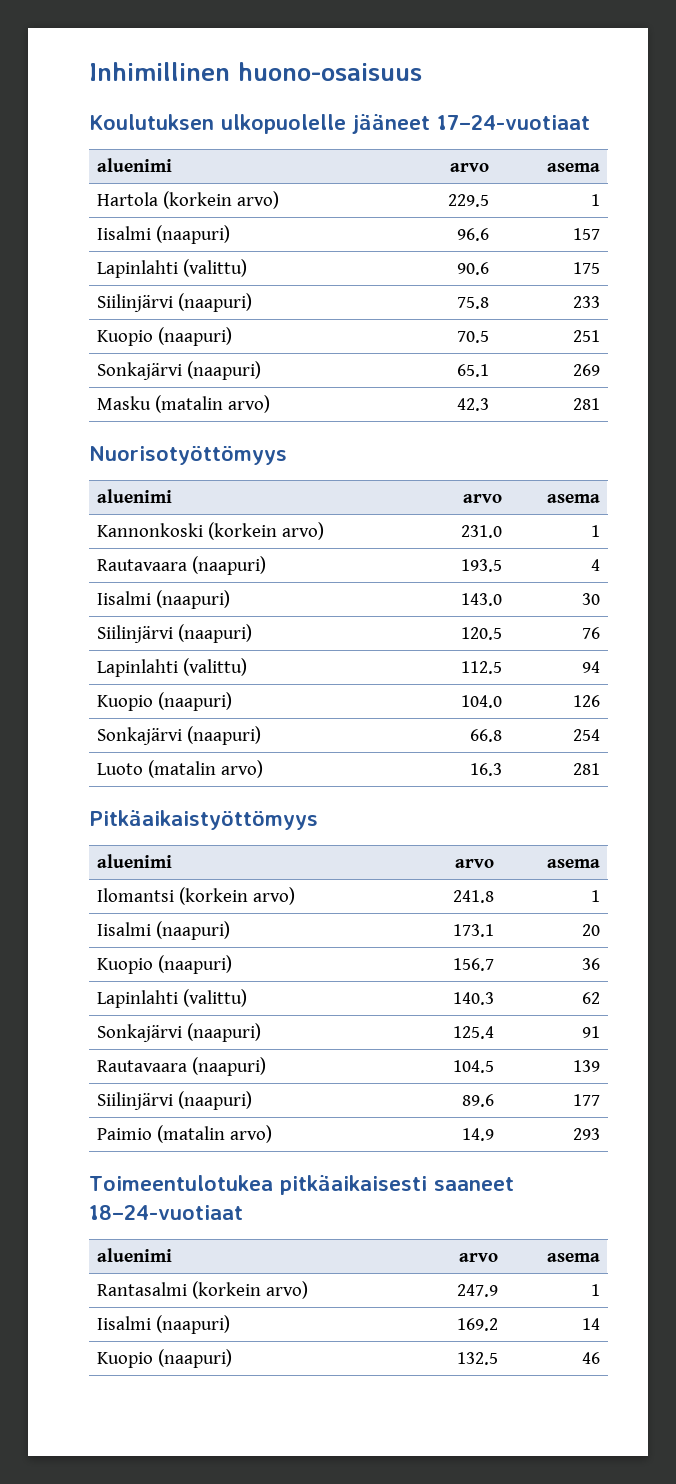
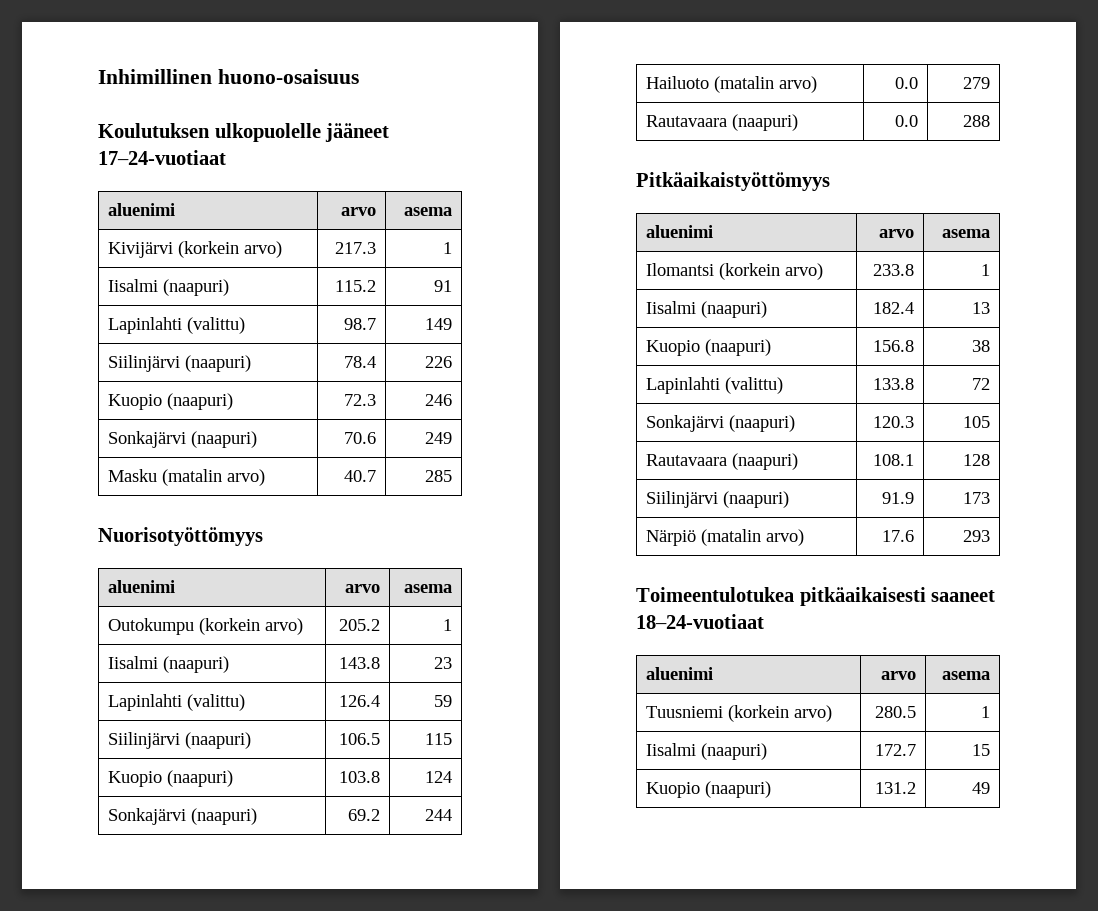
[97,191,280,209] [447,194,489,207] [590,194,600,206] [97,225,231,244] [456,228,489,241] [572,228,600,240] [97,259,248,278] [456,262,489,275] [572,262,600,274] [97,293,253,312] [456,297,489,309] [572,296,600,308] [97,327,233,346] [456,331,489,343] [572,330,600,342] [97,361,262,380] [456,364,489,377] [572,364,600,376] Hartola (korkein arvo) | 229.5 | 1 // Iisalmi (naapuri) | 96.6 | 157 // Lapinlahti (valittu) | 90.6 | 175 // Siilinjärvi (naapuri) | 75.8 | 233 // Kuopio (naapuri) | 70.5 | 251 // Sonkajärvi (naapuri) | 65.1 | 269 -> [107,241,282,258] [335,242,377,254] [443,242,453,254] [107,279,229,296] [335,280,377,292] [434,280,453,292] [107,317,245,334] [344,318,377,330] [425,318,453,330] [107,355,251,372] [344,356,377,368] [425,356,453,368] [107,393,233,410] [344,394,377,406] [425,394,453,406] [107,431,257,448] [344,432,377,444] [425,432,453,444] Kivijärvi (korkein arvo) | 217.3 | 1 // Iisalmi (naapuri) | 115.2 | 91 // Lapinlahti (valittu) | 98.7 | 149 // Siilinjärvi (naapuri) | 78.4 | 226 // Kuopio (naapuri) | 72.3 | 246 // Sonkajärvi (naapuri) | 70.6 | 249
[456,398,489,411] [572,398,600,410] 42.3 | 281 -> [344,470,377,482] [425,470,453,482] 40.7 | 285
[97,522,325,540] [460,525,502,538] [590,525,600,537] [97,556,267,575] [460,559,502,572] [590,559,600,571] [97,590,231,609] [460,593,502,606] [581,593,600,605] [97,624,253,643] [460,627,502,640] [581,627,600,639] [97,658,248,677] [460,661,502,674] [581,661,600,673] [97,692,233,711] [460,695,502,708] [572,695,600,707] [97,726,262,745] [469,729,502,742] [572,729,600,741] [97,760,264,778] [469,763,502,776] [572,763,600,775] Kannonkoski (korkein arvo) | 231.0 | 1 // Rautavaara (naapuri) | 193.5 | 4 // Iisalmi (naapuri) | 143.0 | 30 // Siilinjärvi (naapuri) | 120.5 | 76 // Lapinlahti (valittu) | 112.5 | 94 // Kuopio (naapuri) | 104.0 | 126 // Sonkajärvi (naapuri) | 66.8 | 254 // Luoto (matalin arvo) | 16.3 | 281 -> [107,618,303,635] [339,619,381,631] [443,619,453,631] [107,656,229,673] [339,657,381,669] [434,657,453,669] [107,694,245,711] [339,695,381,707] [434,695,453,707] [107,732,251,749] [339,733,381,745] [425,733,453,745] [107,770,233,787] [339,771,381,783] [425,771,453,783] [107,808,257,825] [348,809,381,821] [425,809,453,821] [645,76,817,93] [895,77,919,89] [963,77,991,89] [645,114,798,131] [895,115,919,127] [963,115,991,127] Outokumpu (korkein arvo) | 205.2 | 1 // Iisalmi (naapuri) | 143.8 | 23 // Lapinlahti (valittu) | 126.4 | 59 // Siilinjärvi (naapuri) | 106.5 | 115 // Kuopio (naapuri) | 103.8 | 124 // Sonkajärvi (naapuri) | 69.2 | 244 // Hailuoto (matalin arvo) | 0.0 | 279 // Rautavaara (naapuri) | 0.0 | 288
[452,890,494,903] [590,890,600,902] [97,921,231,940] [452,924,494,937] [581,924,600,936] [97,955,233,974] [452,958,494,971] [581,958,600,970] [97,989,248,1008] [452,992,494,1005] [581,992,600,1004] [97,1023,262,1042] [452,1026,494,1039] [581,1026,600,1038] [97,1057,267,1076] [452,1060,494,1073] [572,1060,600,1072] [97,1091,253,1110] [461,1094,494,1107] [572,1094,600,1106] [97,1125,273,1143] [461,1128,494,1141] 241.8 | 1 // Iisalmi (naapuri) | 173.1 | 20 // Kuopio (naapuri) | 156.7 | 36 // Lapinlahti (valittu) | 140.3 | 62 // Sonkajärvi (naapuri) | 125.4 | 91 // Rautavaara (naapuri) | 104.5 | 139 // Siilinjärvi (naapuri) | 89.6 | 177 // Paimio (matalin arvo) | 14.9 -> [873,264,915,276] [981,264,991,276] [645,301,767,318] [873,302,915,314] [972,302,991,314] [645,339,771,356] [873,340,915,352] [972,340,991,352] [645,377,783,394] [873,378,915,390] [972,378,991,390] [645,415,795,432] [873,416,915,428] [963,416,991,428] [645,453,798,470] [873,454,915,466] [963,454,991,466] [645,491,789,508] [882,492,915,504] [963,492,991,504] [645,529,804,546] [882,530,915,542] 233.8 | 1 // Iisalmi (naapuri) | 182.4 | 13 // Kuopio (naapuri) | 156.8 | 38 // Lapinlahti (valittu) | 133.8 | 72 // Sonkajärvi (naapuri) | 120.3 | 105 // Rautavaara (naapuri) | 108.1 | 128 // Siilinjärvi (naapuri) | 91.9 | 173 // Närpiö (matalin arvo) | 17.6
[97,1281,309,1299] [456,1284,498,1297] [590,1284,600,1296] [97,1315,231,1334] [456,1318,498,1331] [581,1318,600,1330] [97,1349,233,1368] [456,1352,498,1365] [581,1352,600,1364] Rantasalmi (korkein arvo) | 247.9 | 1 // Iisalmi (naapuri) | 169.2 | 14 // Kuopio (naapuri) | 132.5 | 46 -> [645,705,832,722] [875,706,917,718] [981,706,991,718] [645,743,767,760] [875,744,917,756] [972,744,991,756] [645,781,771,798] [875,782,917,794] [972,782,991,794] Tuusniemi (korkein arvo) | 280.5 | 1 // Iisalmi (naapuri) | 172.7 | 15 // Kuopio (naapuri) | 131.2 | 49

